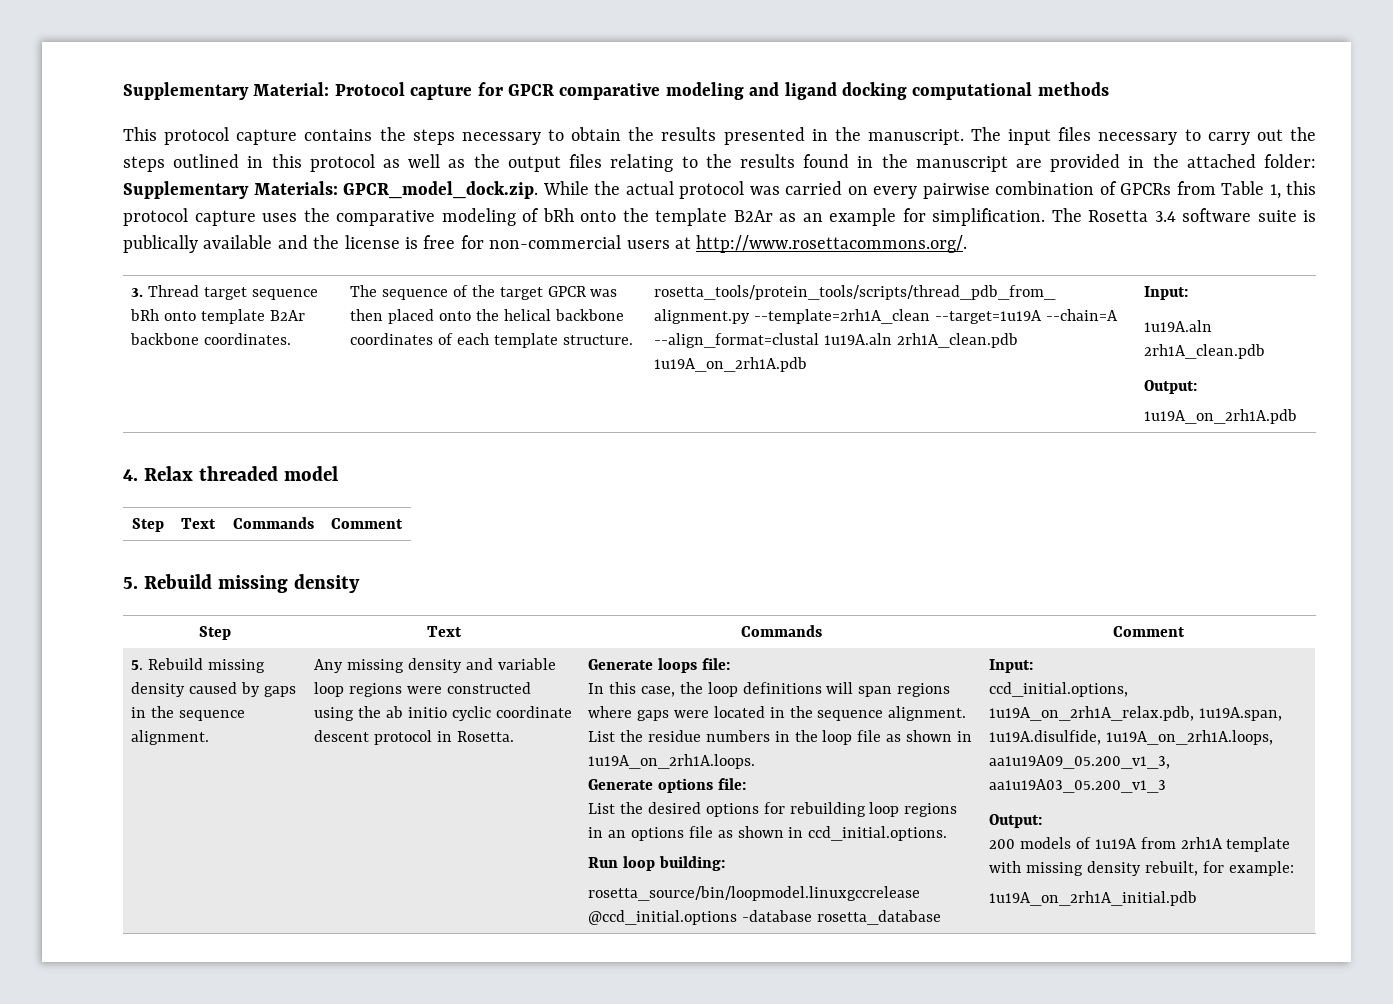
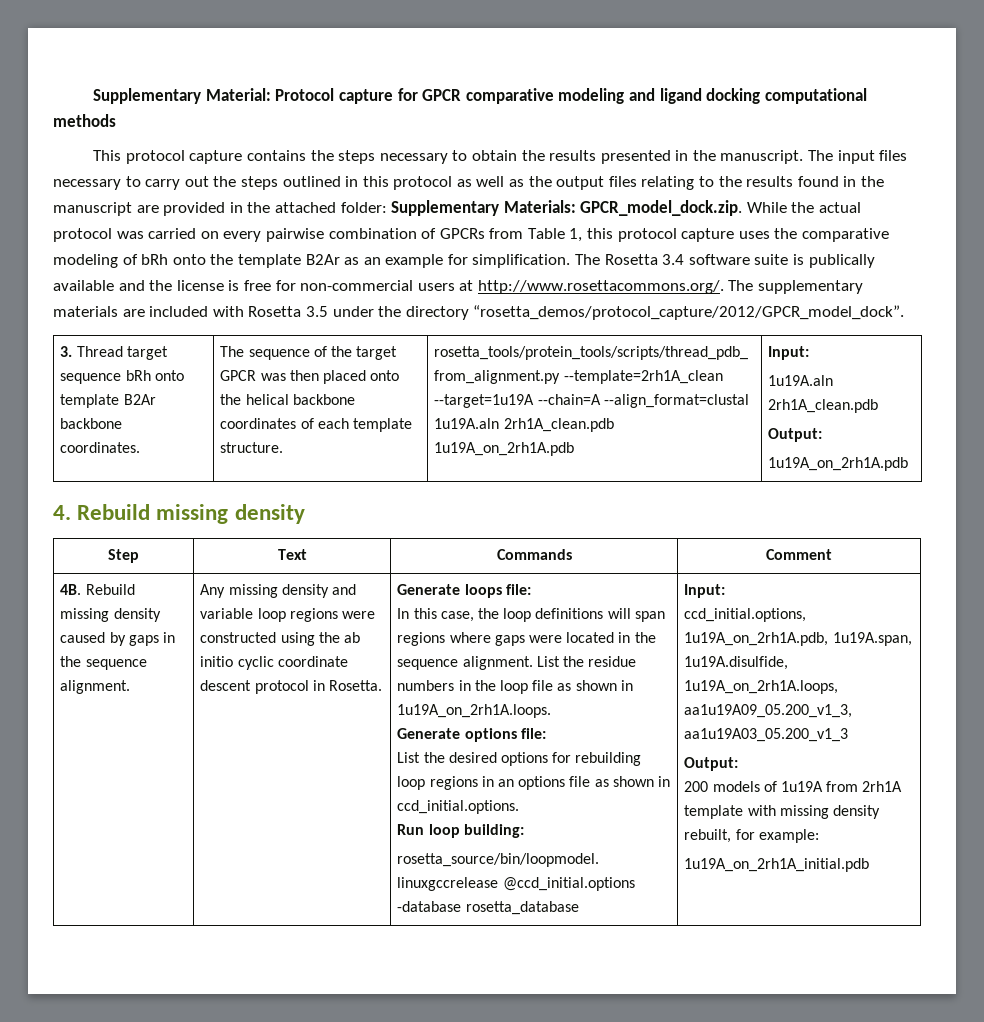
(968, 244) none -> [728,280,864,294] [53,305,905,320] The supplementary materials are included with Rosetta 3.5 under the directory “rosetta_demos/protocol_capture/2012/GPCR_model_dock”.
[143,466,338,481] [132,518,164,532] [181,518,216,529] [232,517,314,529] [331,518,403,529] [123,577,138,589] Relax threaded model // Step | Text | Commands | Comment // 5. -> (71, 512) none
[131,660,144,670] 5. -> [60,584,82,595] 4B.
[989,706,1195,721] 1u19A_on_2rh1A_relax.pdb, -> [684,632,829,646] 1u19A_on_2rh1A.pdb,

